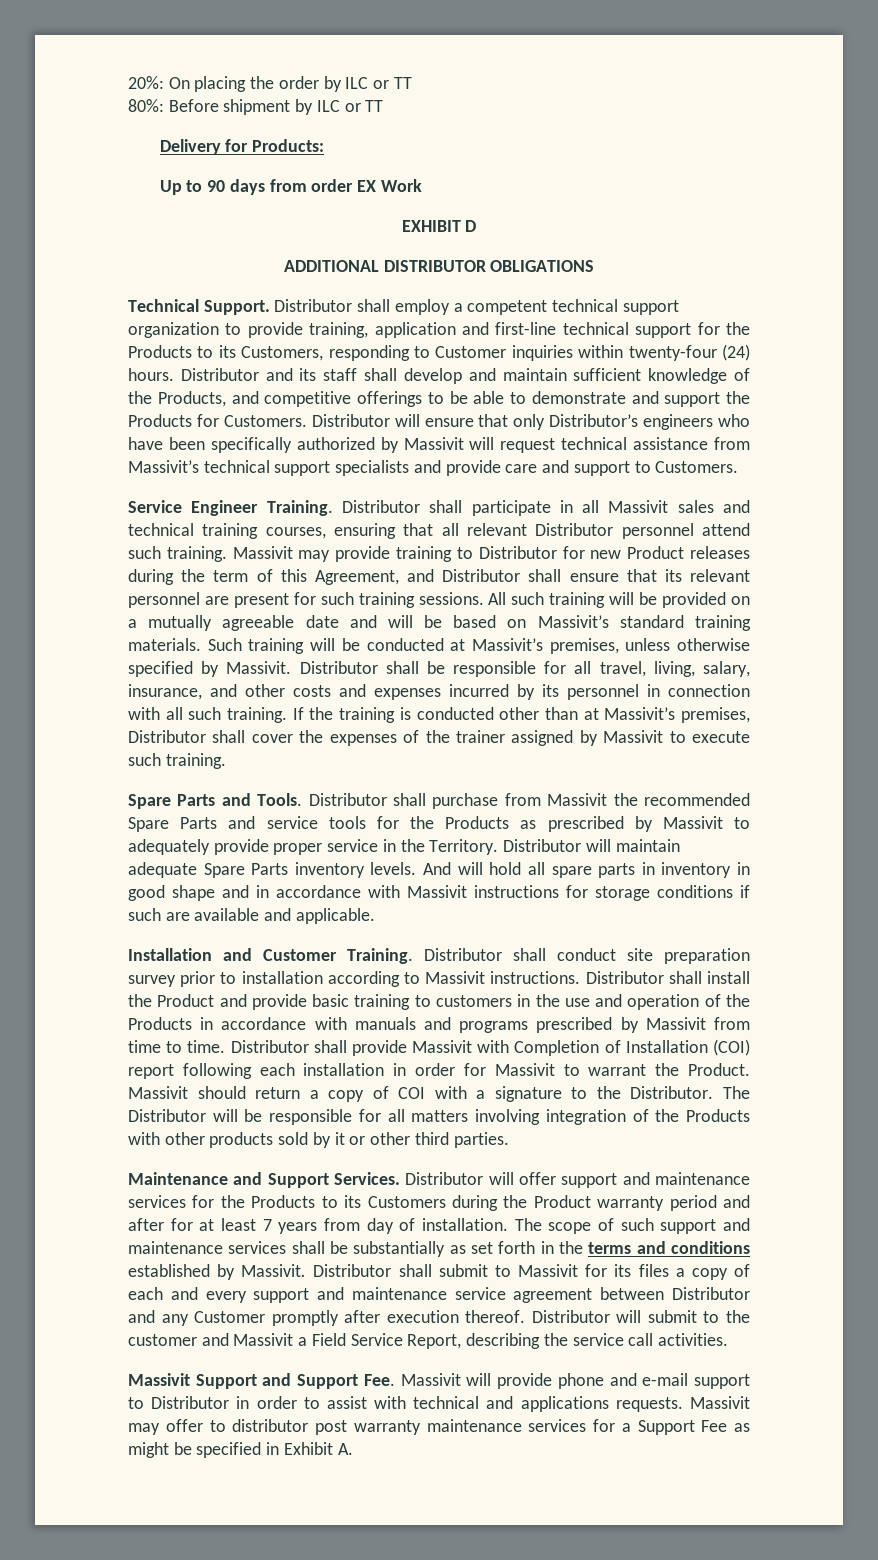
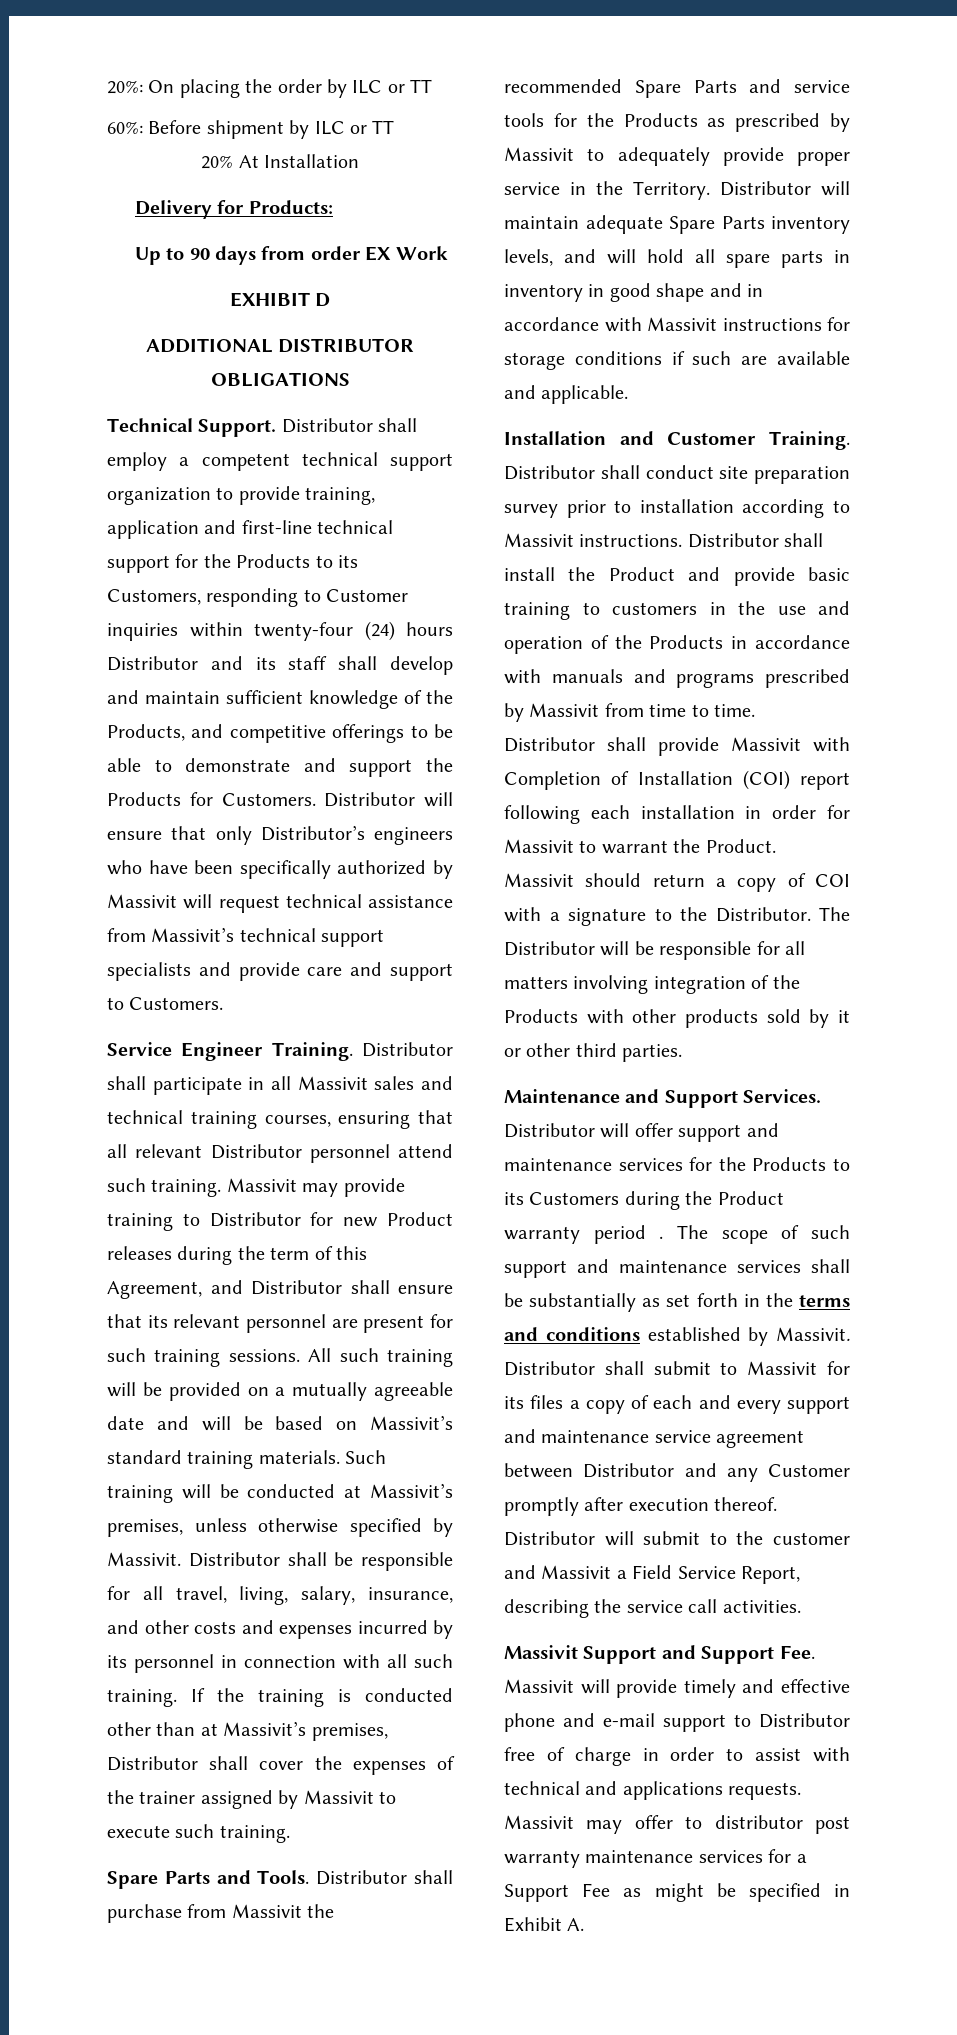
[128,99,164,112] 80%: -> [107,121,143,134] 60%:
(384, 106) none -> [201,154,359,169] // 20% At Installation
[128,368,174,381] hours. -> [406,622,453,636] hours
[370,862,452,875] levels. And -> [504,249,596,266] levels, and
[723,1195,750,1208] [128,1218,508,1234] and after for at least 7 years from day of installation. -> [659,1236,664,1239] .
(553, 1381) none -> [683,1679,850,1698] timely and effective
(230, 1402) none -> [504,1747,631,1766] free of charge

